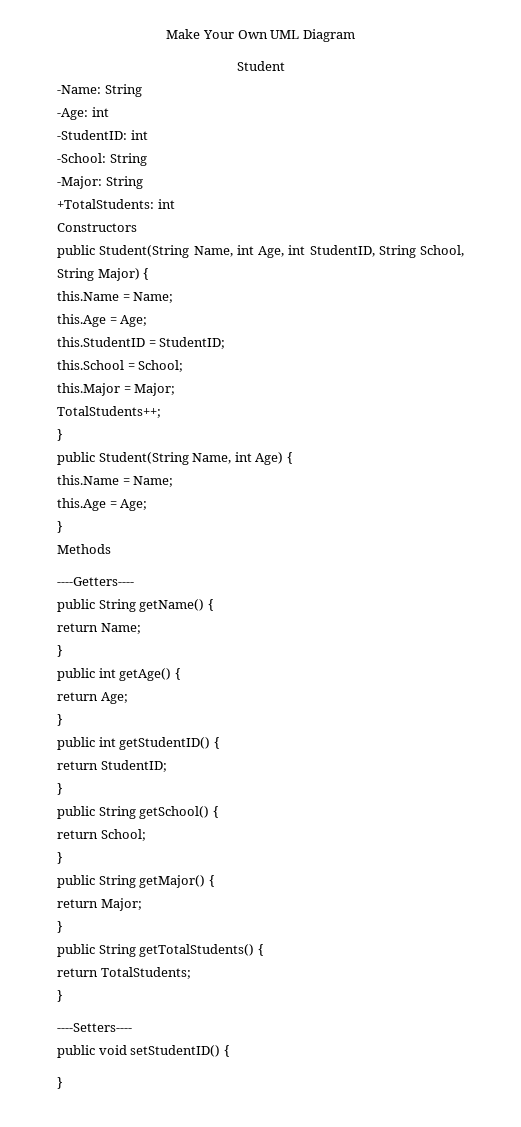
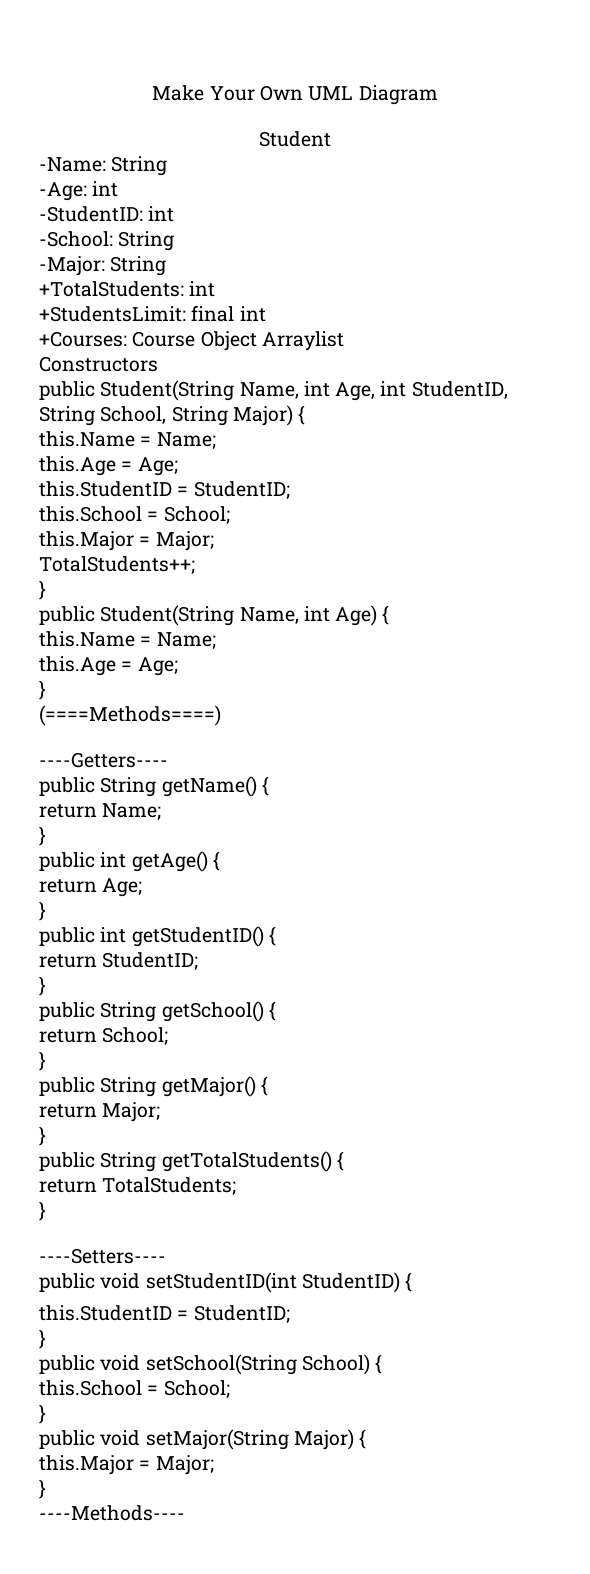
(175, 204) none -> [39,305,266,322] [39,331,344,351] // +StudentsLimit: final int // +Courses: Course Object Arraylist
[57,544,111,554] Methods -> [39,705,221,726] (====Methods====)
[130,1045,230,1057] [57,1077,63,1089] setStudentID() { // } -> [145,1272,413,1293] [39,1305,290,1323] [39,1329,46,1349] [39,1354,383,1375] [39,1380,230,1398] [39,1404,46,1424] [39,1429,367,1450] [39,1455,214,1475] [39,1479,46,1499] [39,1505,185,1521] setStudentID(int StudentID) { // this.StudentID = StudentID; // } // public void setSchool(String School) { // this.School = School; // } // public void setMajor(String Major) { // this.Major = Major; // } // ----Methods----

